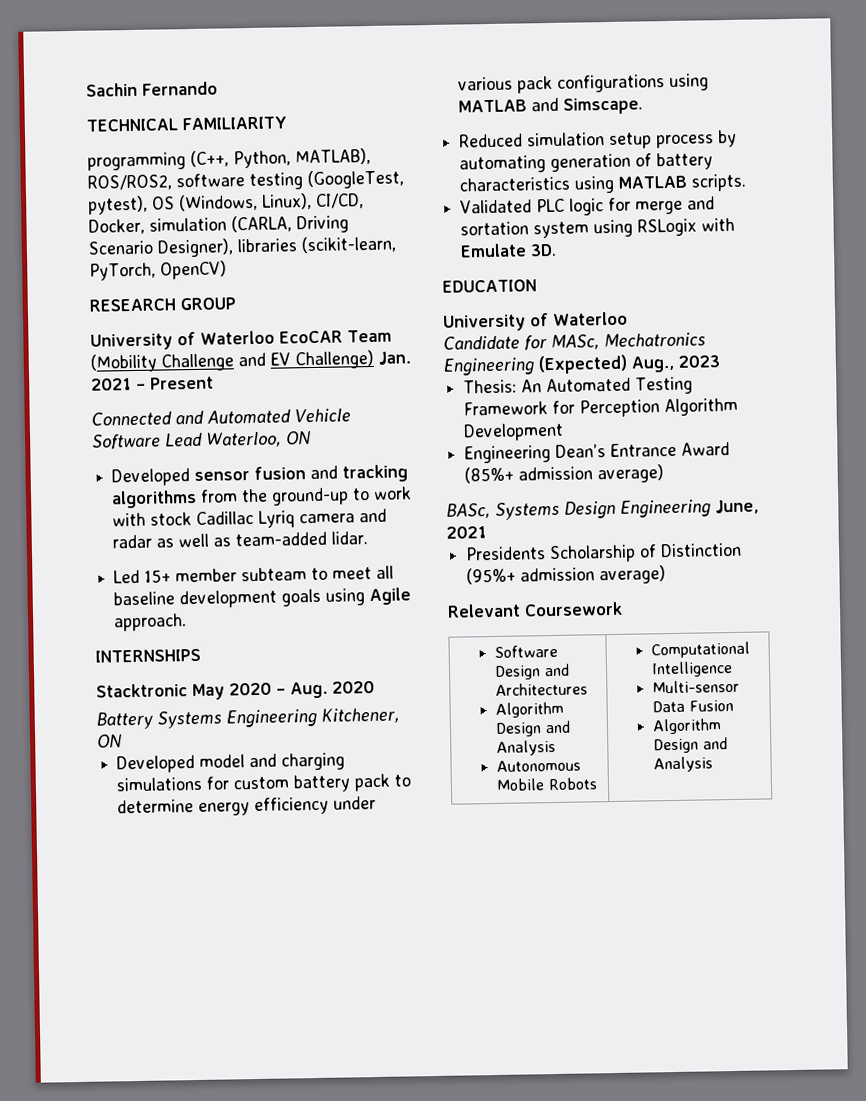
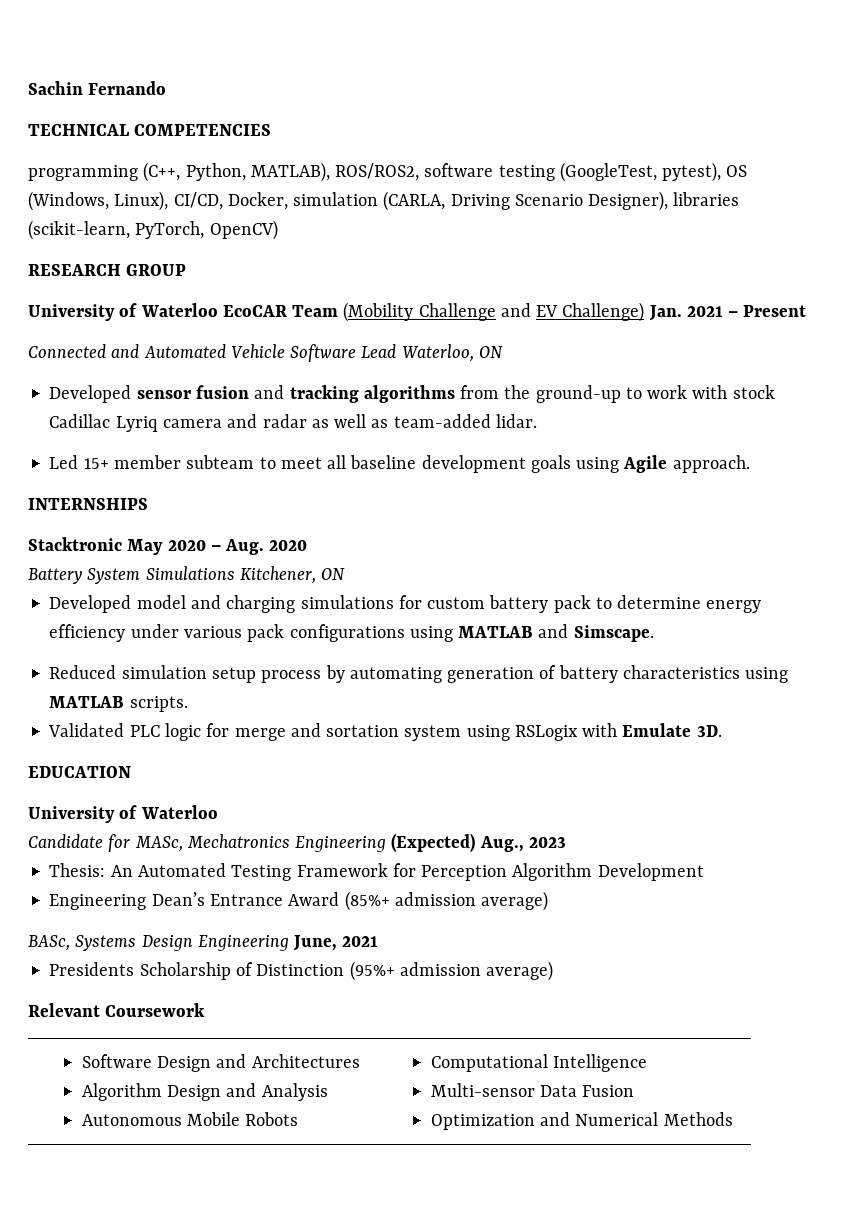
[182,116,287,131] FAMILIARITY -> [134,124,272,136] COMPETENCIES
[157,708,317,729] Systems Engineering -> [87,566,235,584] System Simulations
[651,718,722,735] [652,737,728,754] [652,756,713,773] Algorithm Design and Analysis -> [430,1112,733,1130] Optimization and Numerical Methods

